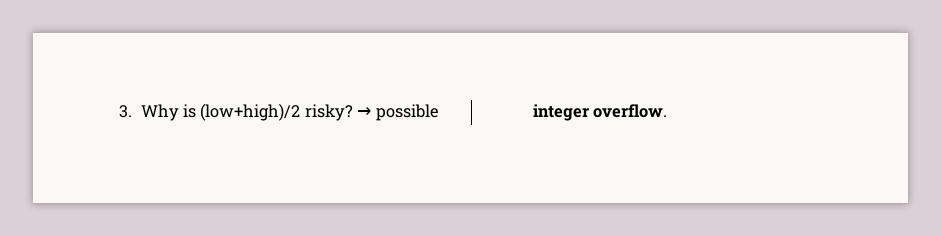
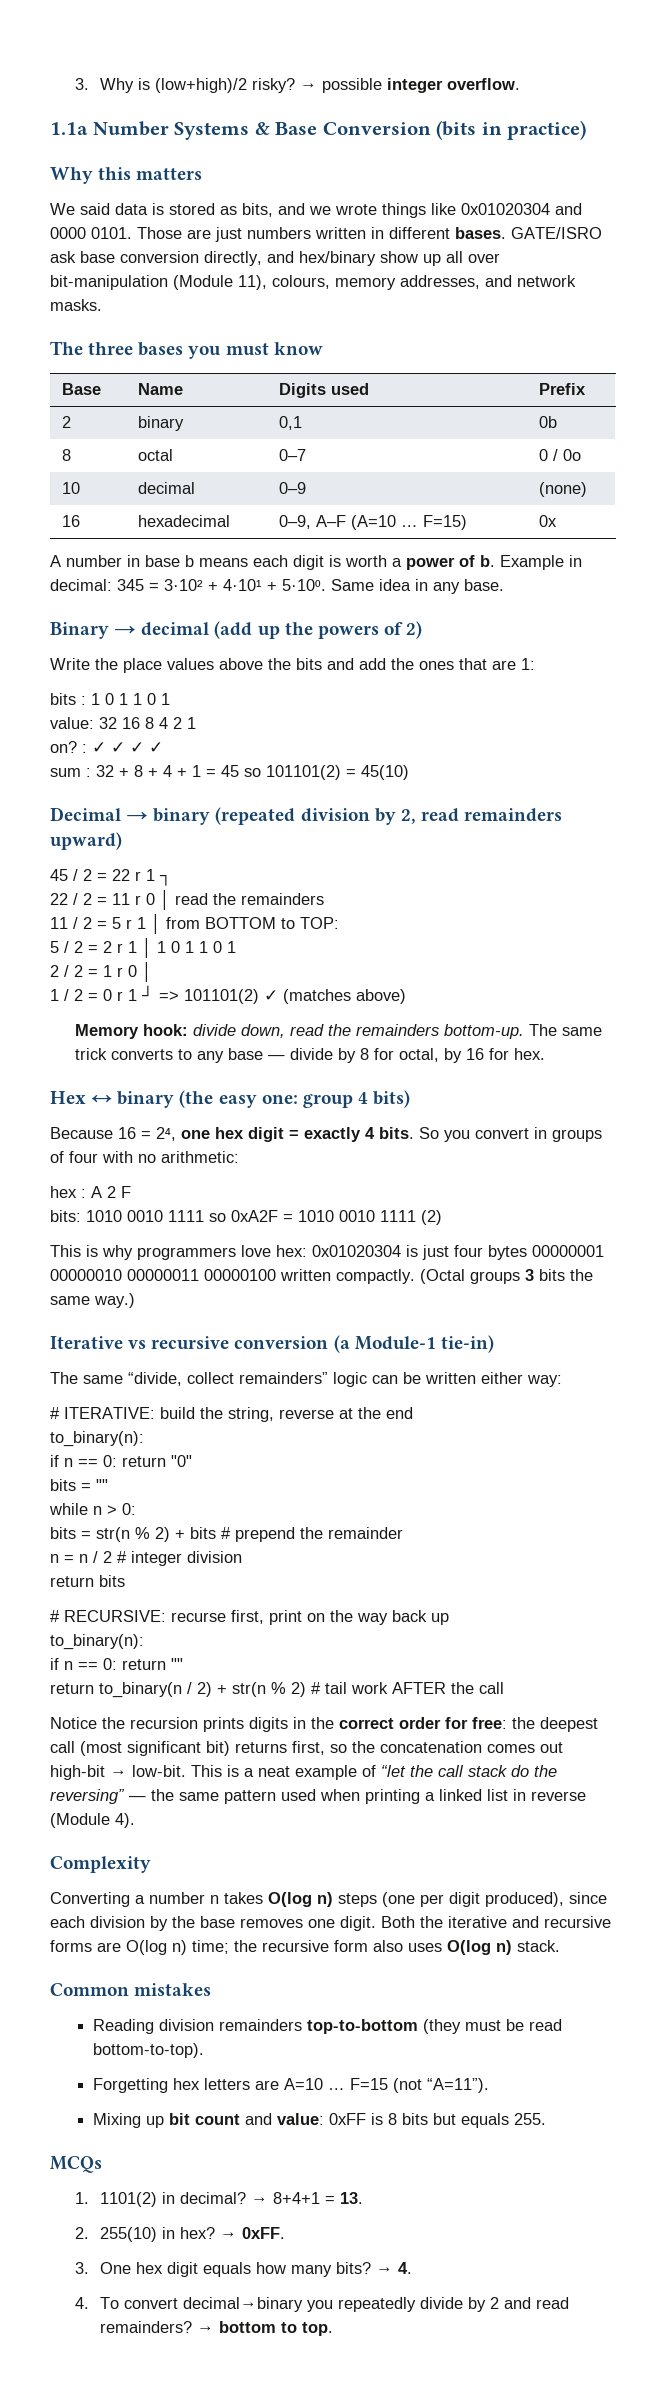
(668, 111) none -> [50,120,587,140] [50,167,203,184] [50,203,582,218] [50,227,602,242] [50,251,500,266] [50,275,576,290] [50,299,102,311] [50,341,323,359] [61,383,101,395] [137,383,183,395] [278,383,369,398] [538,383,586,395] [61,416,71,428] [137,416,184,431] [278,416,302,430] [538,416,557,428] [61,449,71,461] [137,449,173,461] [278,449,306,461] [538,449,581,461] [61,482,80,494] [137,482,195,494] [278,482,306,494] [538,482,587,497] [61,515,80,527] [137,515,230,527] [278,515,467,530] [538,515,557,527] [50,555,582,570] [50,579,504,594] [50,621,423,639] [50,658,535,673] [50,693,170,705] [50,717,196,729] [50,741,163,753] [50,765,409,780] [50,807,563,825] [50,832,122,850] [50,869,172,886] [50,890,324,910] [50,914,339,934] [50,938,236,958] [50,962,152,982] [50,985,406,1004] [74,1024,602,1039] [74,1048,545,1063] [50,1090,411,1108] [50,1127,602,1142] [50,1151,239,1163] [50,1186,131,1198] [50,1210,442,1225] [50,1245,604,1260] [50,1269,593,1284] [50,1293,135,1308] [50,1335,494,1353] [50,1372,562,1387] [50,1407,413,1422] [50,1431,144,1447] [50,1455,192,1467] [50,1479,108,1491] [49,1503,136,1515] [50,1527,403,1542] [50,1551,242,1566] [50,1575,125,1587] [50,1610,449,1625] [50,1634,144,1650] [50,1658,183,1670] [50,1682,504,1698] [50,1717,598,1732] [50,1741,563,1756] [50,1765,557,1780] [50,1789,586,1804] [50,1813,135,1828] [50,1856,151,1873] [50,1892,607,1907] [50,1916,611,1931] [50,1940,560,1955] [50,1983,212,1996] [93,2019,563,2034] [93,2043,205,2058] [93,2078,490,2093] [93,2113,547,2128] [50,2156,102,2173] [74,2192,363,2207] [74,2227,285,2242] [74,2262,412,2277] [74,2297,569,2312] [99,2321,333,2336] // 1.1a Number Systems & Base Conversion (bits in practice) // Why this matters // We said data is stored as bits, and we wrote things like 0x01020304 and 0000 0101. Those are just numbers written in different bases. GATE/ISRO ask base conversion directly, and hex/binary show up all over bit-manipulation (Module 11), colours, memory addresses, and network masks. // The three bases you must know // Base | Name | Digits used | Prefix // 2 | binary | 0,1 | 0b // 8 | octal | 0–7 | 0 / 0o // 10 | decimal | 0–9 | (none) // 16 | hexadecimal | 0–9, A–F (A=10 … F=15) | 0x // A number in base b means each digit is worth a power of b. Example in decimal: 345 = 3·10² + 4·10¹ + 5·10⁰. Same idea in any base. // Binary → decimal (add up the powers of 2) // Write the place values above the bits and add the ones that are 1: // bits : 1 0 1 1 0 1 // value: 32 16 8 4 2 1 // on? : ✓ ✓ ✓ ✓ // sum : 32 + 8 + 4 + 1 = 45 so 101101(2) = 45(10) // Decimal → binary (repeated division by 2, read remainders upward) // 45 / 2 = 22 r 1 ┐ // 22 / 2 = 11 r 0 │ read the remainders // 11 / 2 = 5 r 1 │ from BOTTOM to TOP: // 5 / 2 = 2 r 1 │ 1 0 1 1 0 1 // 2 / 2 = 1 r 0 │ // 1 / 2 = 0 r 1 ┘ => 101101(2) ✓ (matches above) // Memory hook: divide down, read the remainders bottom-up. The same trick converts to any base — divide by 8 for octal, by 16 for hex. // Hex ↔ binary (the easy one: group 4 bits) // Because 16 = 2⁴, one hex digit = exactly 4 bits. So you convert in groups of four with no arithmetic: // hex : A 2 F // bits: 1010 0010 1111 so 0xA2F = 1010 0010 1111 (2) // This is why programmers love hex: 0x01020304 is just four bytes 00000001 00000010 00000011 00000100 written compactly. (Octal groups 3 bits the same way.) // Iterative vs recursive conversion (a Module-1 tie-in) // The same “divide, collect remainders” logic can be written either way: // # ITERATIVE: build the string, reverse at the end // to_binary(n): // if n == 0: return "0" // bits = "" // while n > 0: // bits = str(n % 2) + bits # prepend the remainder // n = n / 2 # integer division // return bits // # RECURSIVE: recurse first, print on the way back up // to_binary(n): // if n == 0: return "" // return to_binary(n / 2) + str(n % 2) # tail work AFTER the call // Notice the recursion prints digits in the correct order for free: the deepest call (most significant bit) returns first, so the concatenation comes out high-bit → low-bit. This is a neat example of “let the call stack do the reversing” — the same pattern used when printing a linked list in reverse (Module 4). // Complexity // Converting a number n takes O(log n) steps (one per digit produced), since each division by the base removes one digit. Both the iterative and recursive forms are O(log n) time; the recursive form also uses O(log n) stack. // Common mistakes // Reading division remainders top-to-bottom (they must be read bottom-to-top). // Forgetting hex letters are A=10 … F=15 (not “A=11”). // Mixing up bit count and value: 0xFF is 8 bits but equals 255. // MCQs // 1. 1101(2) in decimal? → 8+4+1 = 13. // 2. 255(10) in hex? → 0xFF. // 3. One hex digit equals how many bits? → 4. // 4. To convert decimal→binary you repeatedly divide by 2 and read remainders? → bottom to top.

